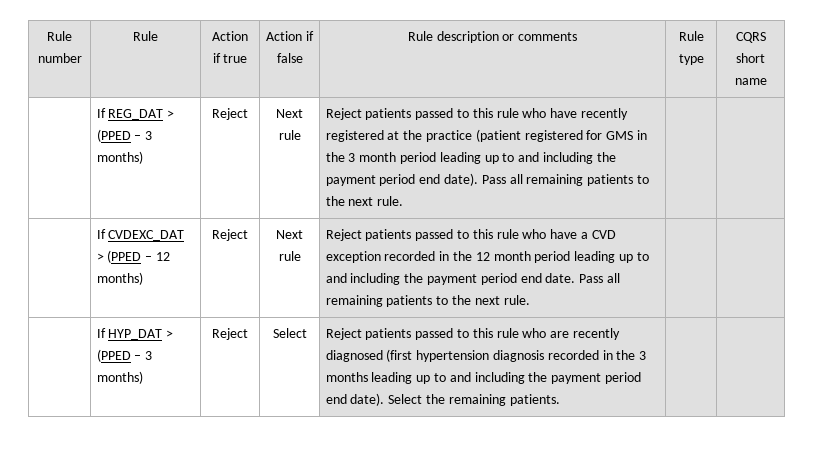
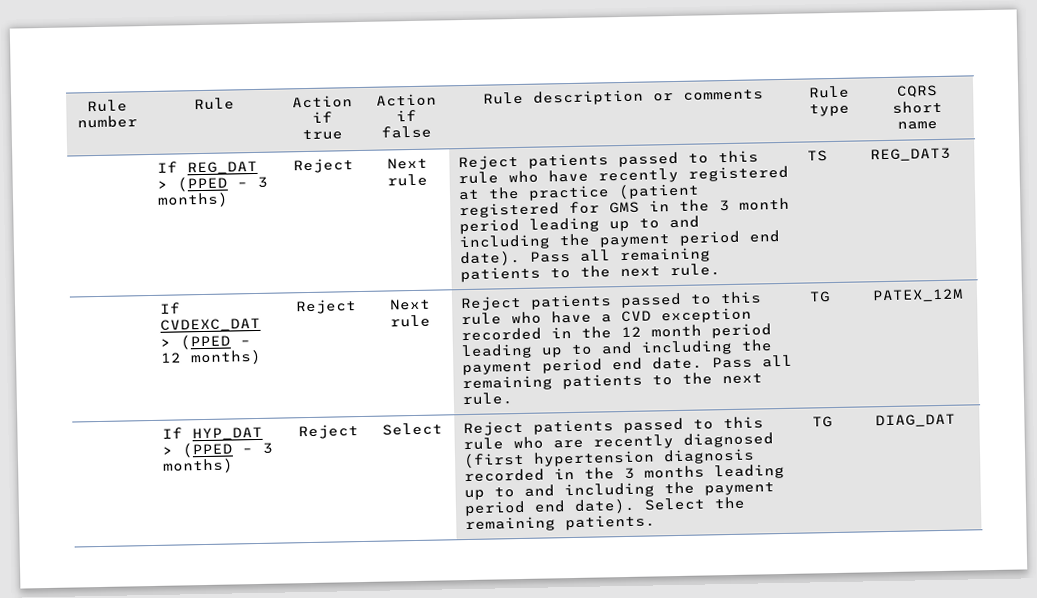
(404, 201) | -> [807,150,829,162] [870,147,952,162] TS | REG_DAT3
(530, 300) | -> [809,291,832,303] [872,288,965,303] TG | PATEX_12M
(560, 400) | -> [812,416,834,428] [875,413,957,428] TG | DIAG_DAT

